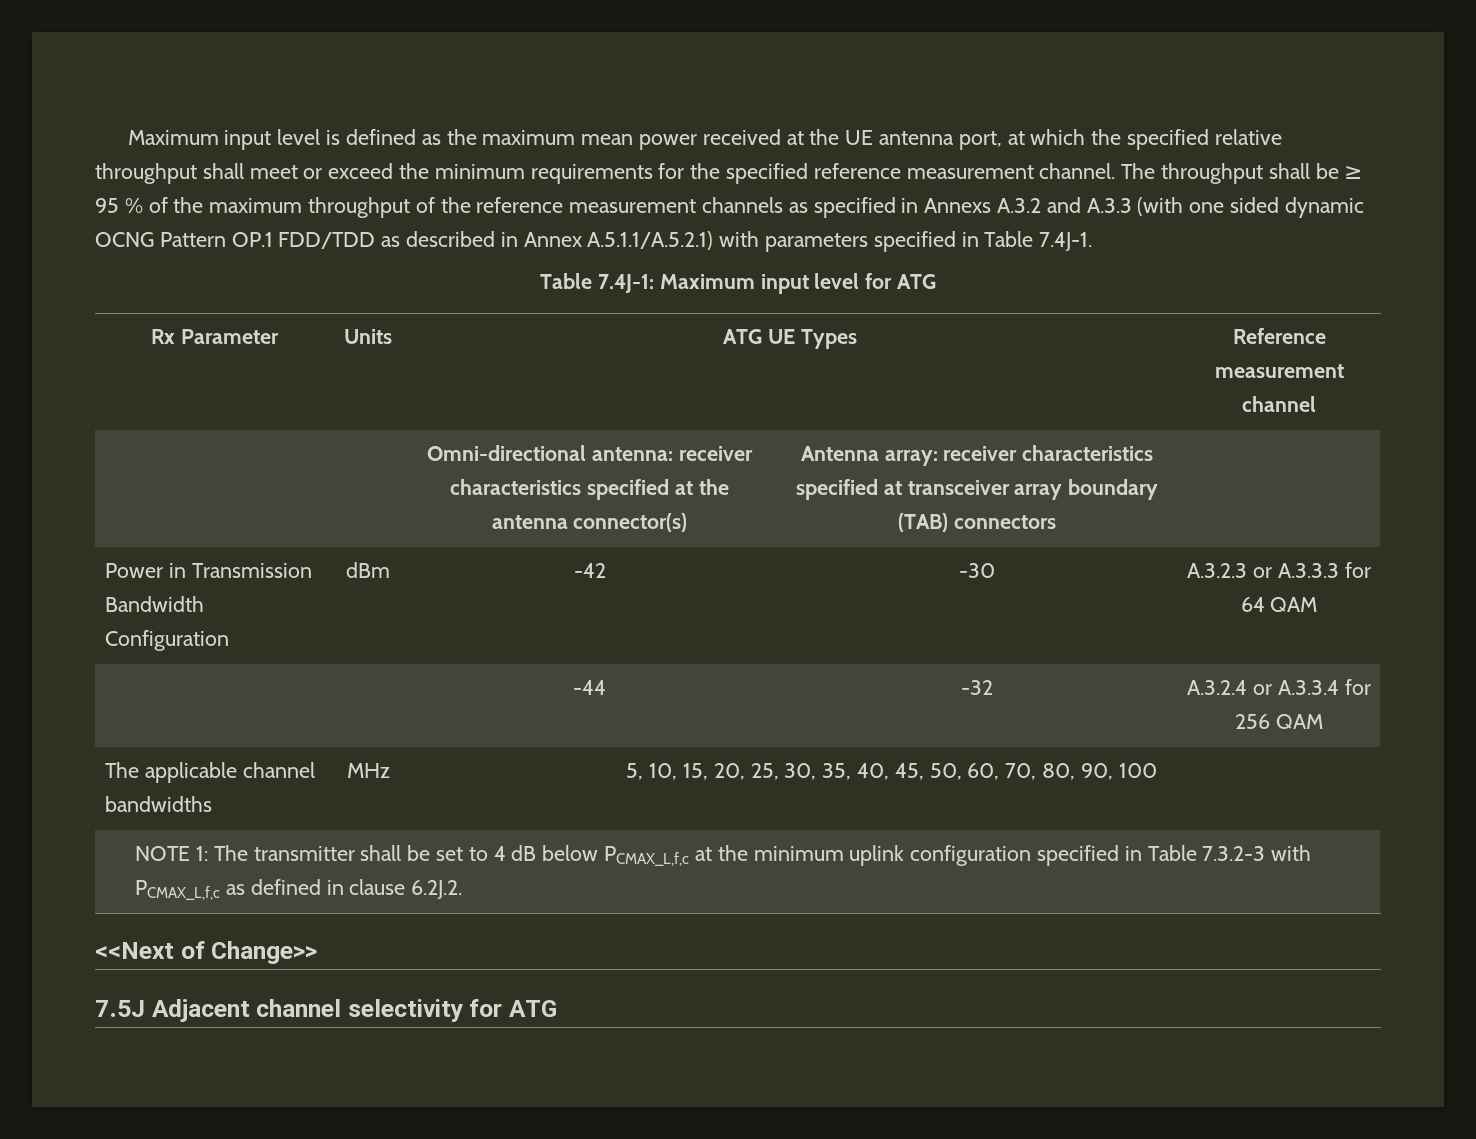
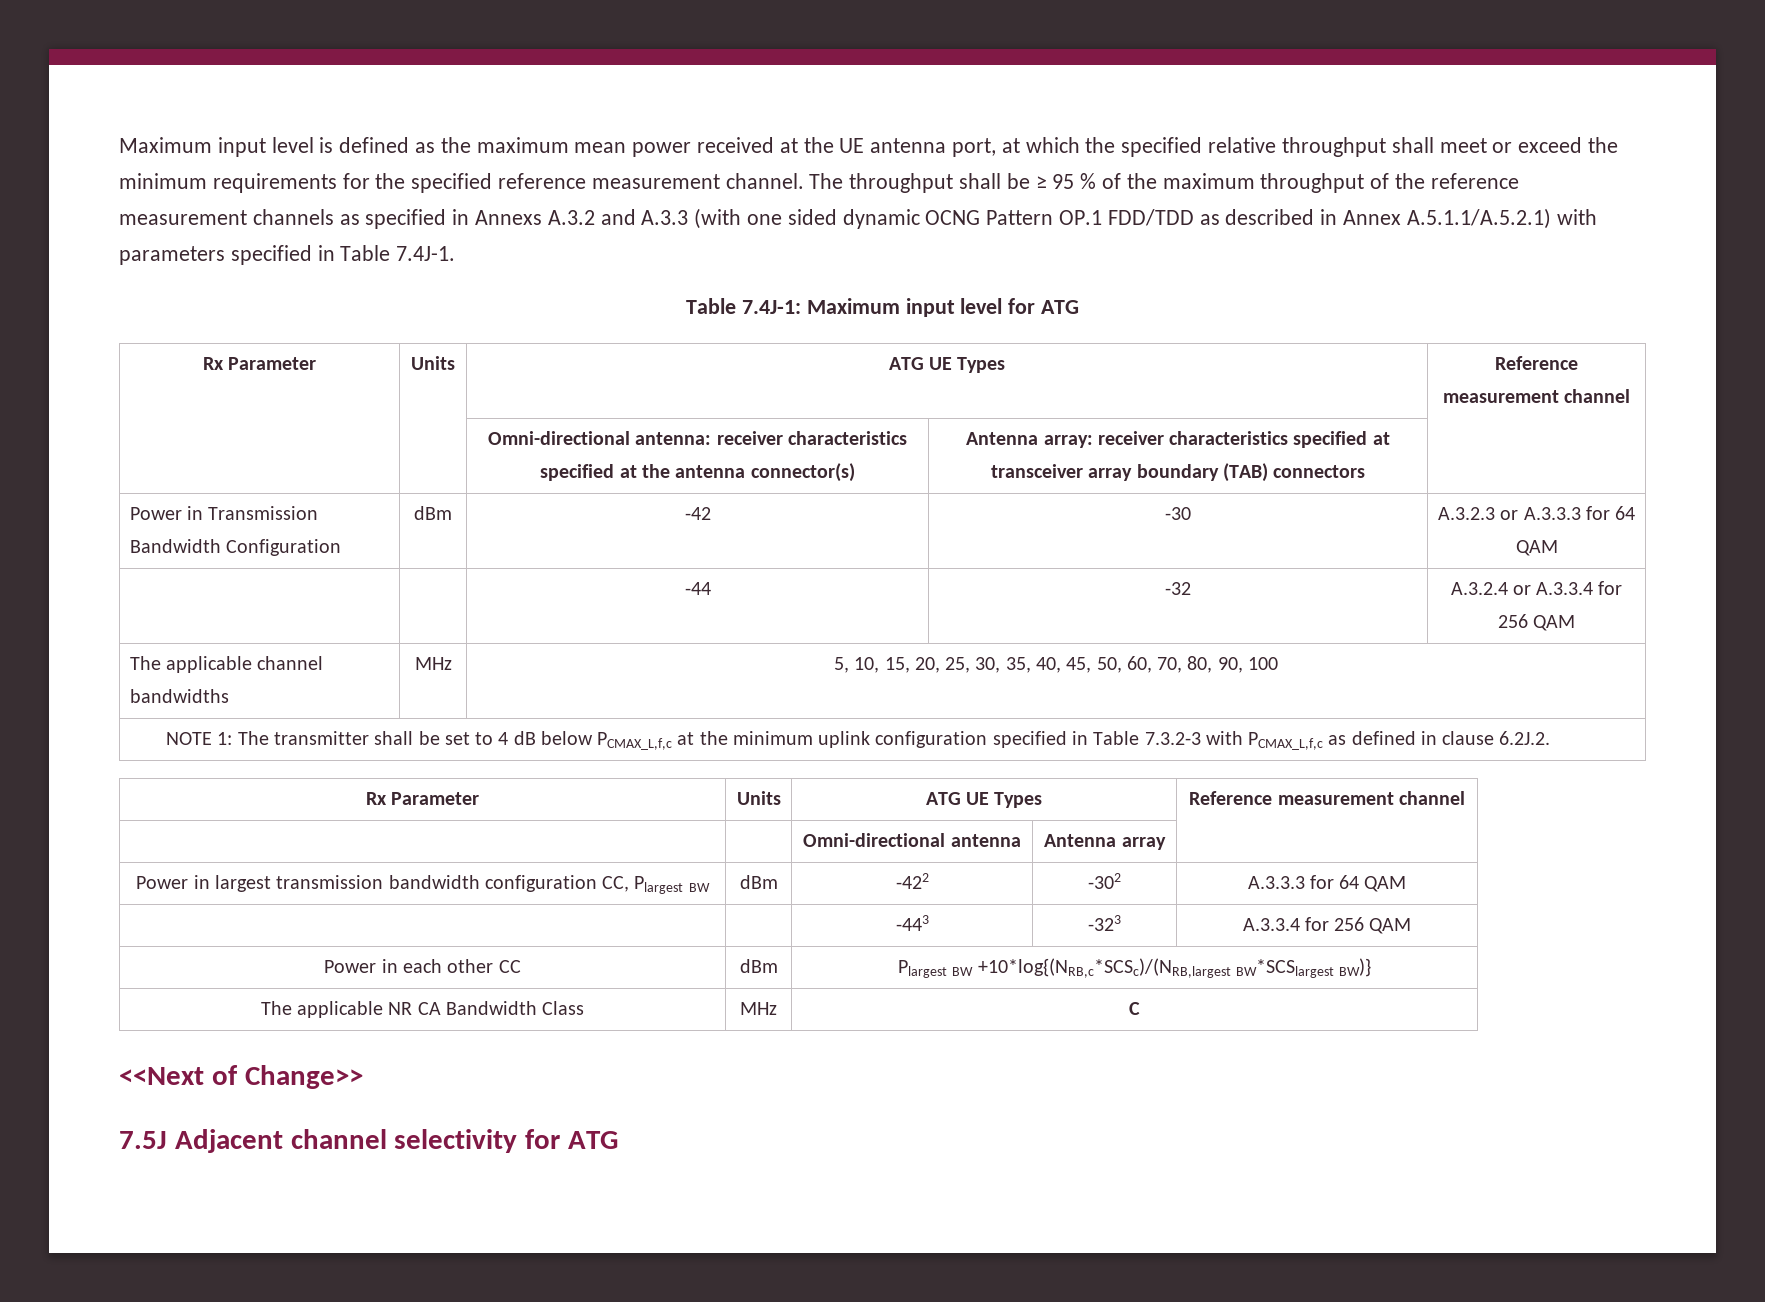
(463, 889) none -> [365,792,480,805] [736,791,781,805] [925,792,1043,808] [1189,791,1465,805] [803,833,1021,847] [1044,834,1166,850] [136,875,710,894] [739,875,778,889] [895,873,929,889] [1088,873,1121,889] [1247,875,1407,892] [895,915,929,931] [1088,915,1121,931] [1242,917,1412,934] [324,959,521,973] [739,959,778,973] [897,958,1372,978] [260,1001,585,1018] [740,1002,777,1015] [1129,1002,1140,1015] // Rx Parameter | Units | ATG UE Types | Reference measurement channel // | | Omni-directional antenna | Antenna array | // Power in largest transmission bandwidth configuration CC, Plargest BW | dBm | -422 | -302 | A.3.3.3 for 64 QAM // | | -443 | -323 | A.3.3.4 for 256 QAM // Power in each other CC | dBm | Plargest BW +10*log{(NRB,c*SCSc)/(NRB,largest BW*SCSlargest BW)} // The applicable NR CA Bandwidth Class | MHz | C

